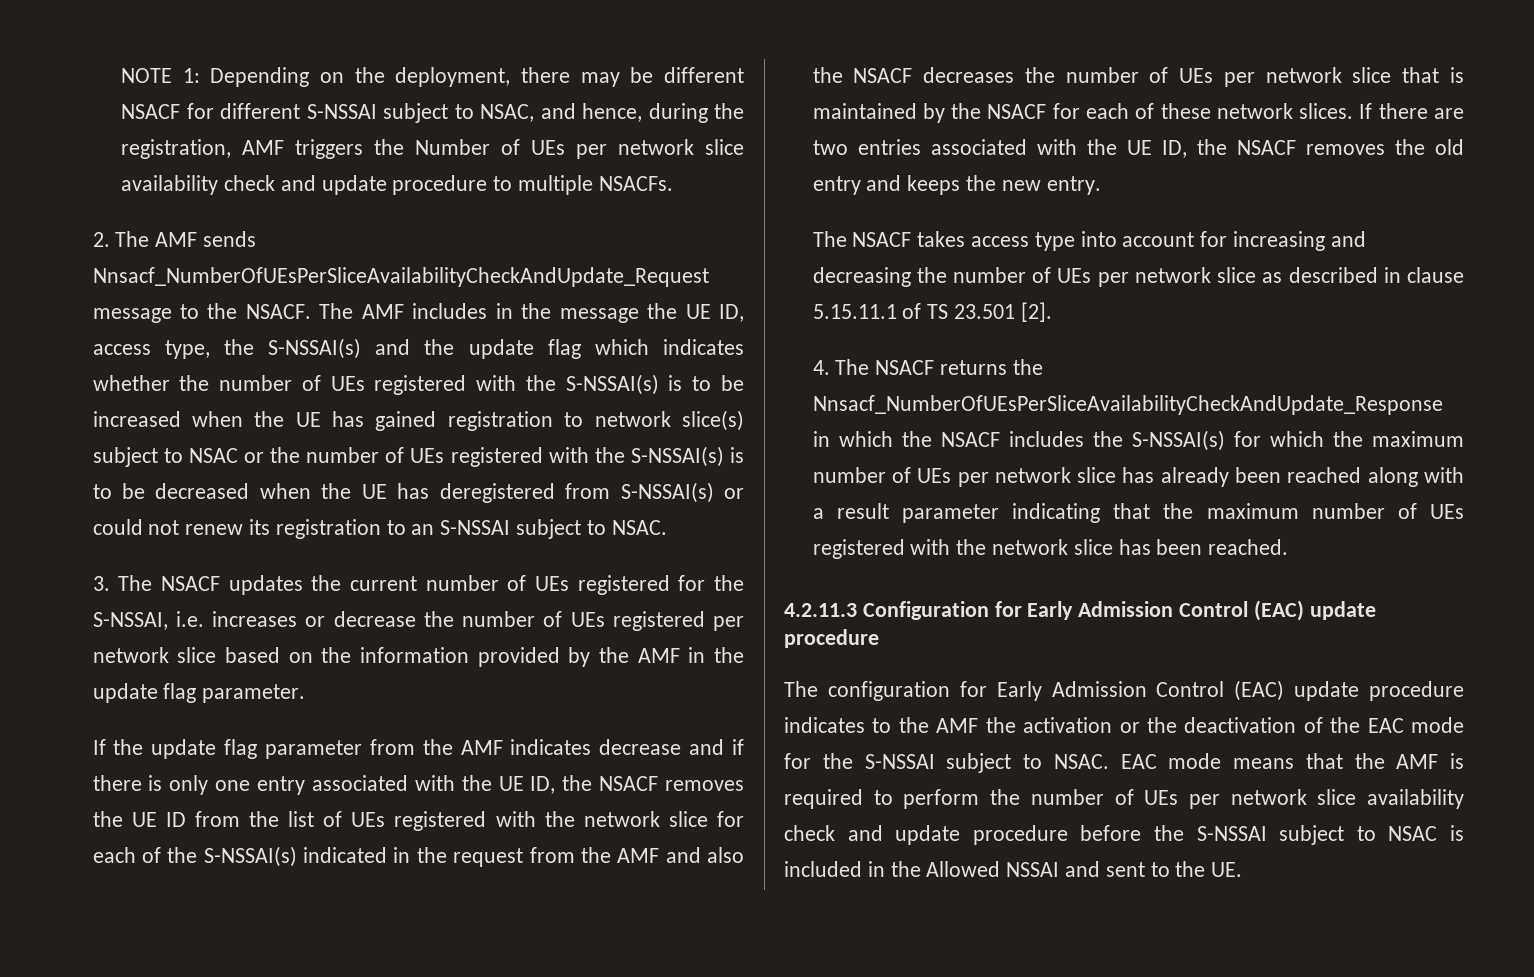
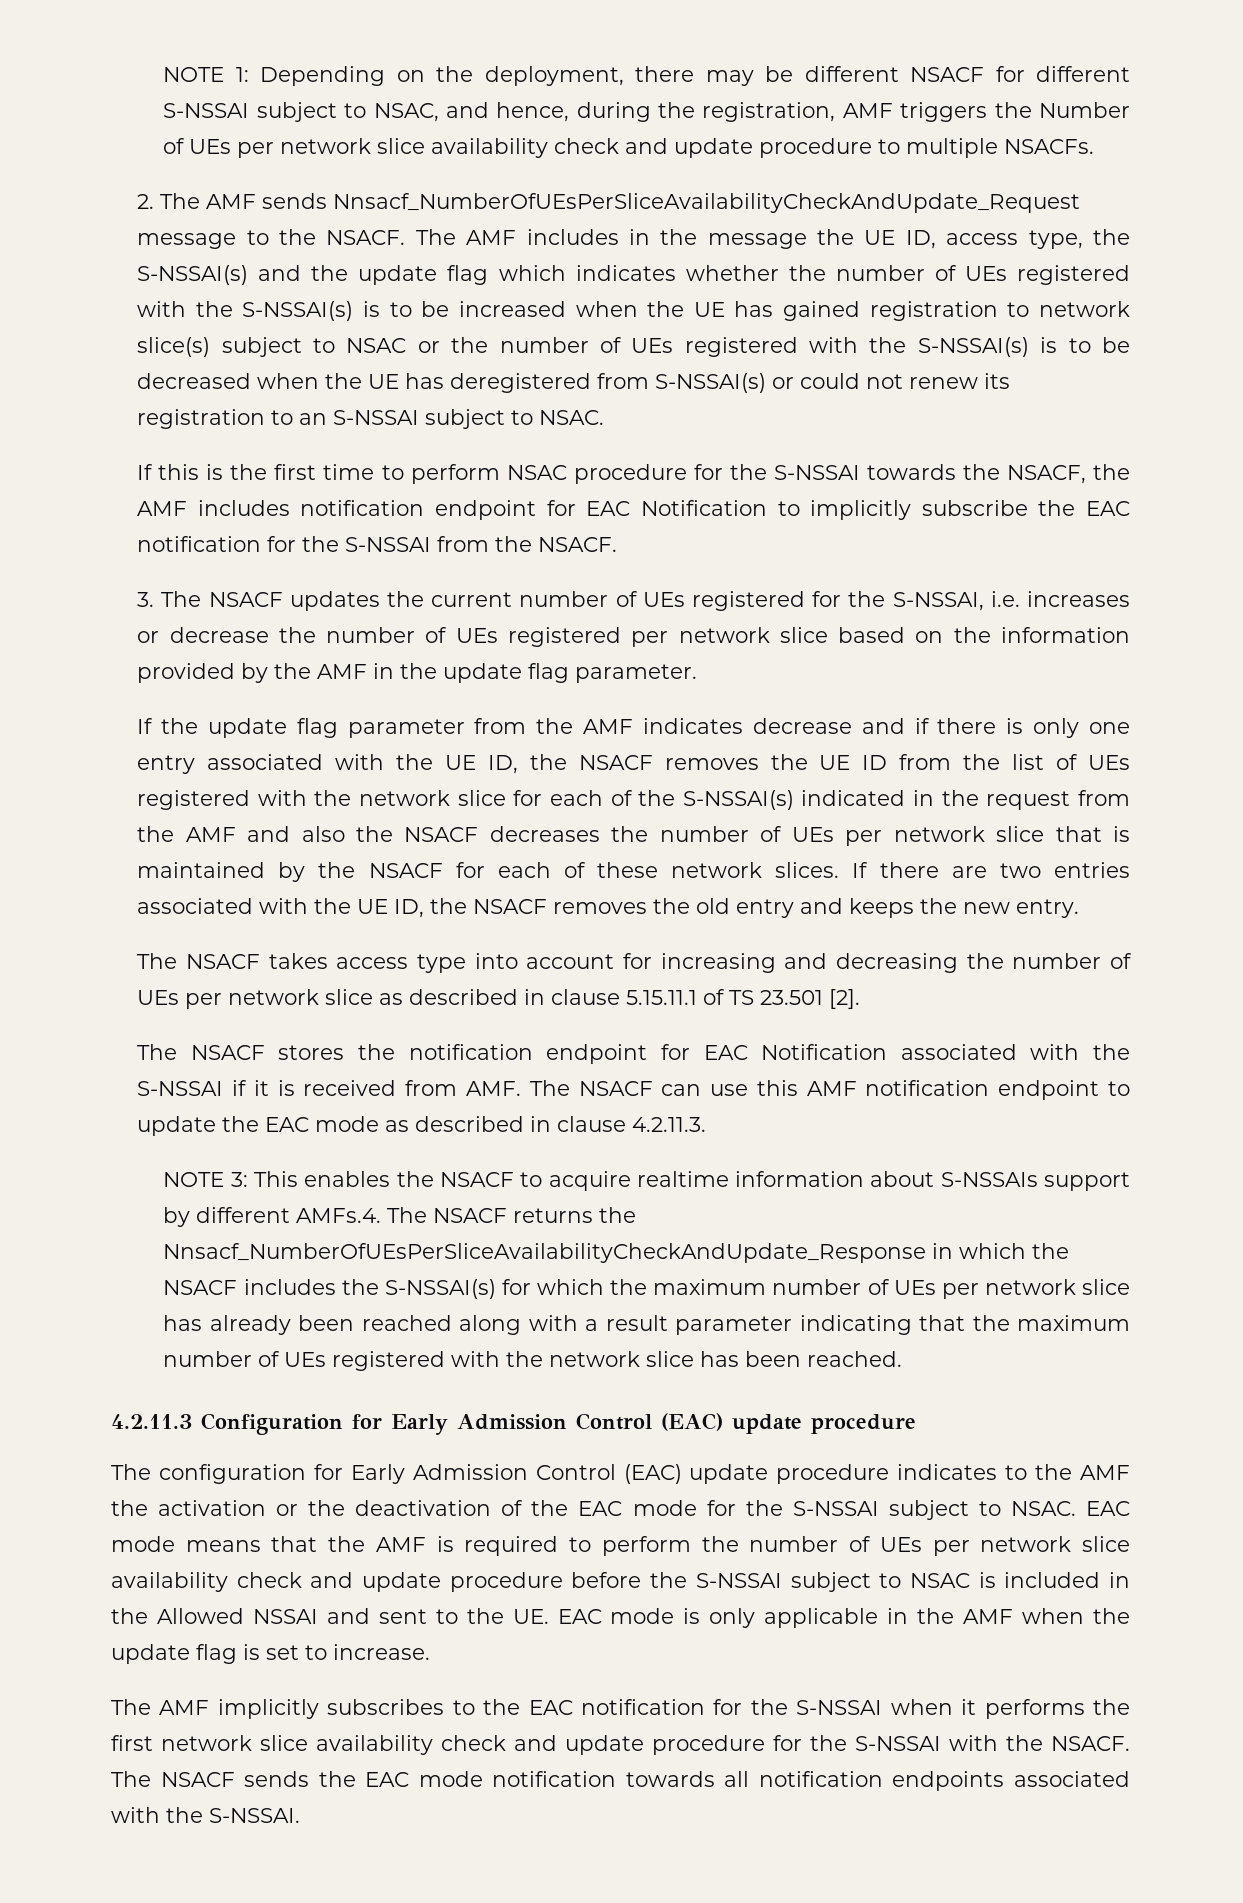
(667, 527) none -> [137,464,1131,484] [137,500,1131,520] [137,536,618,552] // If this is the first time to perform NSAC procedure for the S-NSSAI towards the NSACF, the AMF includes notification endpoint for EAC Notification to implicitly subscribe the EAC notification for the S-NSSAI from the NSACF.
[812,360,830,375] 4. -> [137,1044,1131,1064] [137,1080,1130,1100] [137,1116,707,1136] [163,1171,1130,1191] [163,1207,382,1227] The NSACF stores the notification endpoint for EAC Notification associated with the S-NSSAI if it is received from AMF. The NSACF can use this AMF notification endpoint to update the EAC mode as described in clause 4.2.11.3. // NOTE 3: This enables the NSACF to acquire realtime information about S-NSSAIs support by different AMFs.4.
(1243, 869) none -> [557,1608,1131,1628] [111,1644,430,1664] [111,1699,1130,1719] [111,1735,1130,1755] [111,1771,1130,1791] [111,1807,300,1823] EAC mode is only applicable in the AMF when the update flag is set to increase. // The AMF implicitly subscribes to the EAC notification for the S-NSSAI when it performs the first network slice availability check and update procedure for the S-NSSAI with the NSACF. The NSACF sends the EAC mode notification towards all notification endpoints associated with the S-NSSAI.

